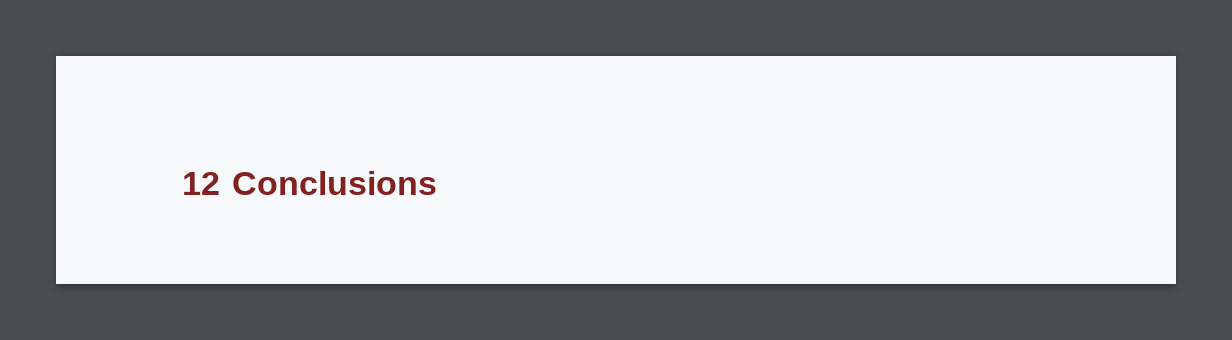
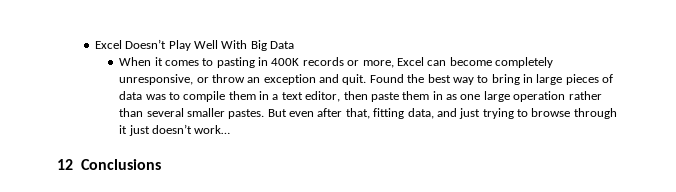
(182, 183) none -> [94,39,295,51] [119,57,554,68] [119,74,614,85] [119,91,602,102] [119,108,617,119] [119,124,231,136] Excel Doesn’t Play Well With Big Data // When it comes to pasting in 400K records or more, Excel can become completely unresponsive, or throw an exception and quit. Found the best way to bring in large pieces of data was to compile them in a text editor, then paste them in as one large operation rather than several smaller pastes. But even after that, fitting data, and just trying to browse through it just doesn’t work… //

